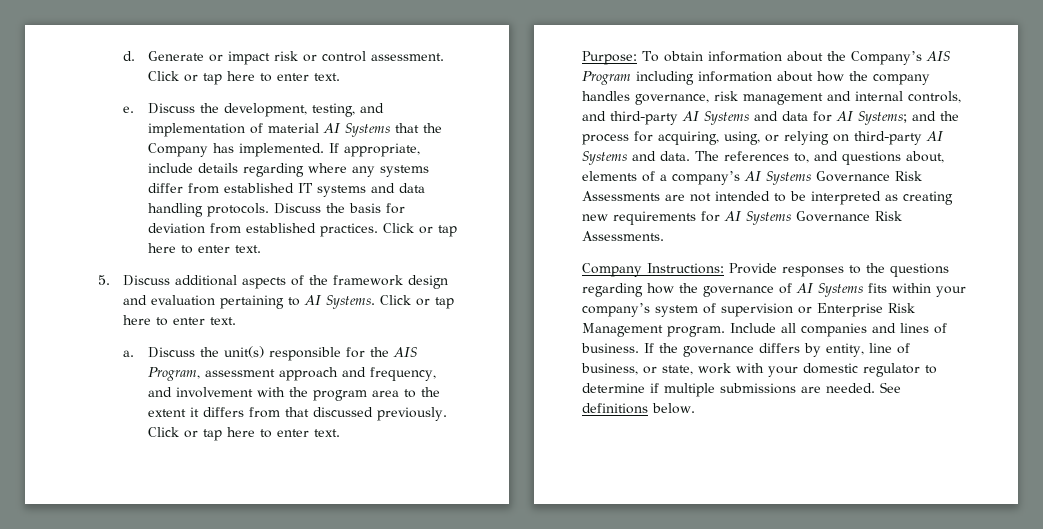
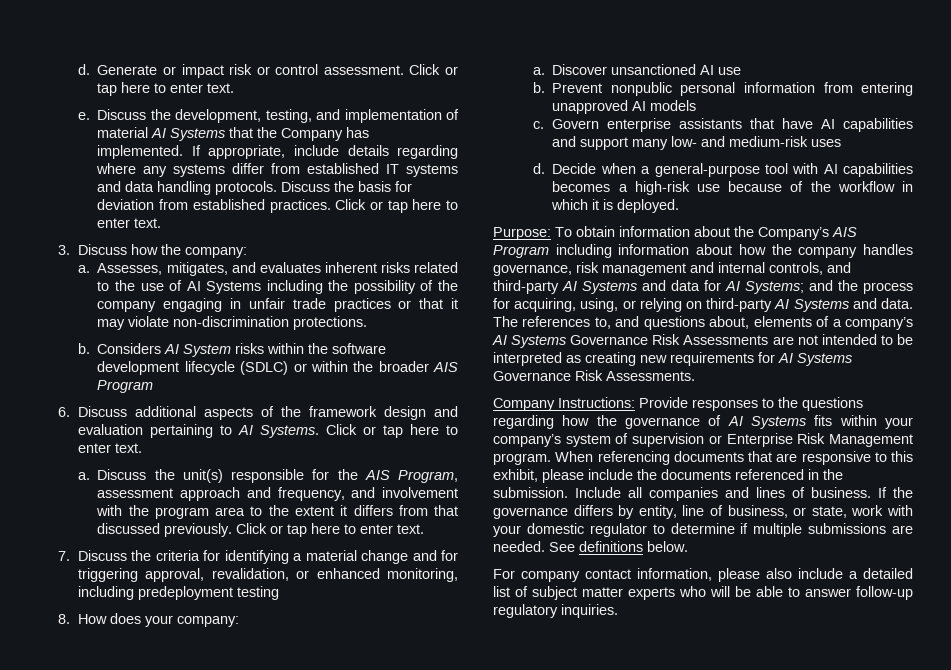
[97,275,110,285] 5. -> [57,244,247,258] [77,262,459,276] [97,280,458,294] [97,298,459,312] [97,316,368,330] [77,343,387,357] [97,361,459,375] [97,380,154,393] [57,407,70,417] 3. Discuss how the company: // a. Assesses, mitigates, and evaluates inherent risks related to the use of AI Systems including the possibility of the company engaging in unfair trade practices or that it may violate non-discrimination protections. // b. Considers AI System risks within the software development lifecycle (SDLC) or within the broader AIS Program // 6.
(340, 433) none -> [57,550,459,564] [77,568,458,582] [77,586,279,600] [57,613,239,627] [532,64,742,75] [532,82,913,96] [552,100,697,114] [532,118,913,132] [552,136,842,150] [532,163,914,177] [552,181,913,195] [551,199,680,213] // 7. Discuss the criteria for identifying a material change and for triggering approval, revalidation, or enhanced monitoring, including predeployment testing // 8. How does your company: // a. Discover unsanctioned AI use // b. Prevent nonpublic personal information from entering unapproved AI models // c. Govern enterprise assistants that have AI capabilities and support many low- and medium-risk uses // d. Decide when a general-purpose tool with AI capabilities becomes a high-risk use because of the workflow in which it is deployed.
(725, 331) none -> [555,451,913,465] [493,469,843,483] [493,487,568,498] When referencing documents that are responsive to this exhibit, please include the documents referenced in the submission.
(695, 408) none -> [493,568,913,582] [493,586,913,600] [493,604,618,618] // For company contact information, please also include a detailed list of subject matter experts who will be able to answer follow-up regulatory inquiries.

